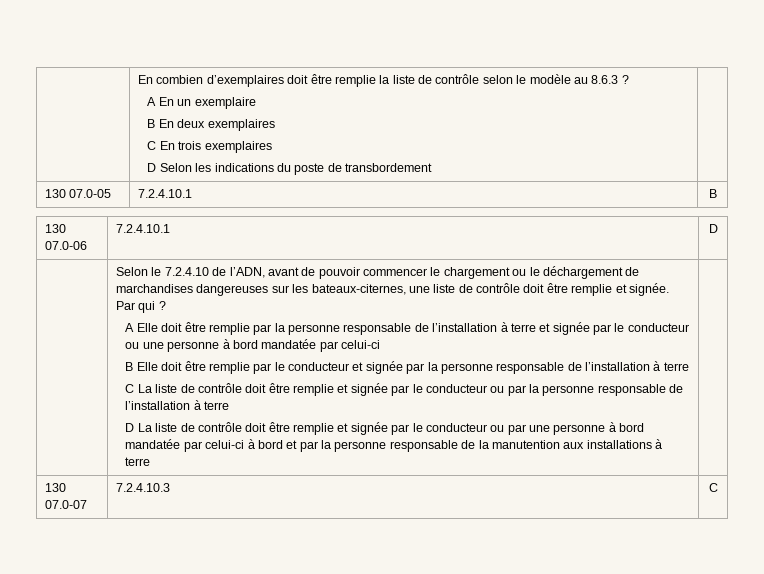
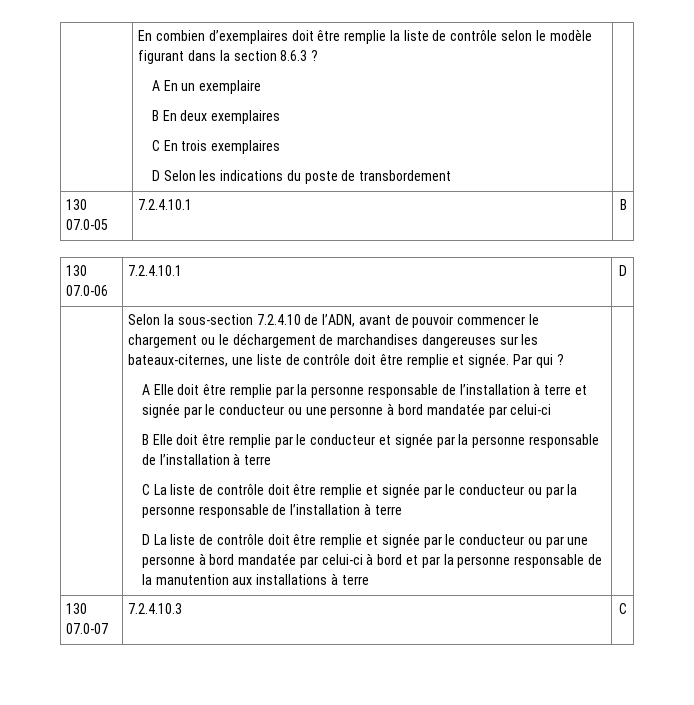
[573,77,588,84] au -> [138,50,277,64] figurant dans la section
[151,267,162,276] le -> [163,314,253,325] la sous-section

